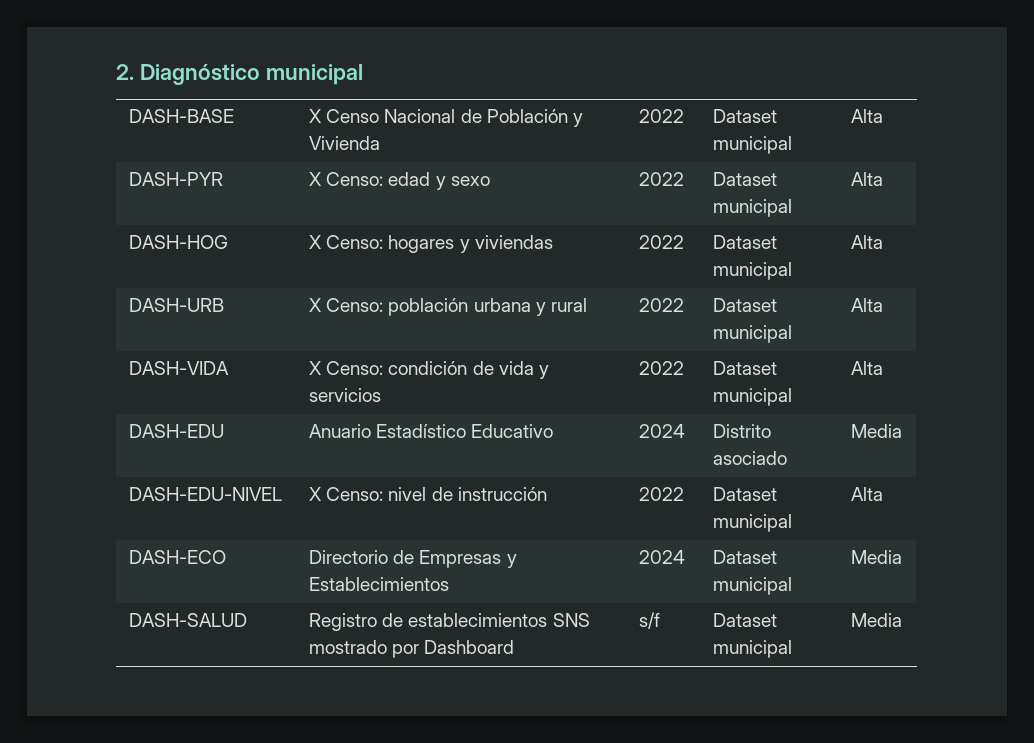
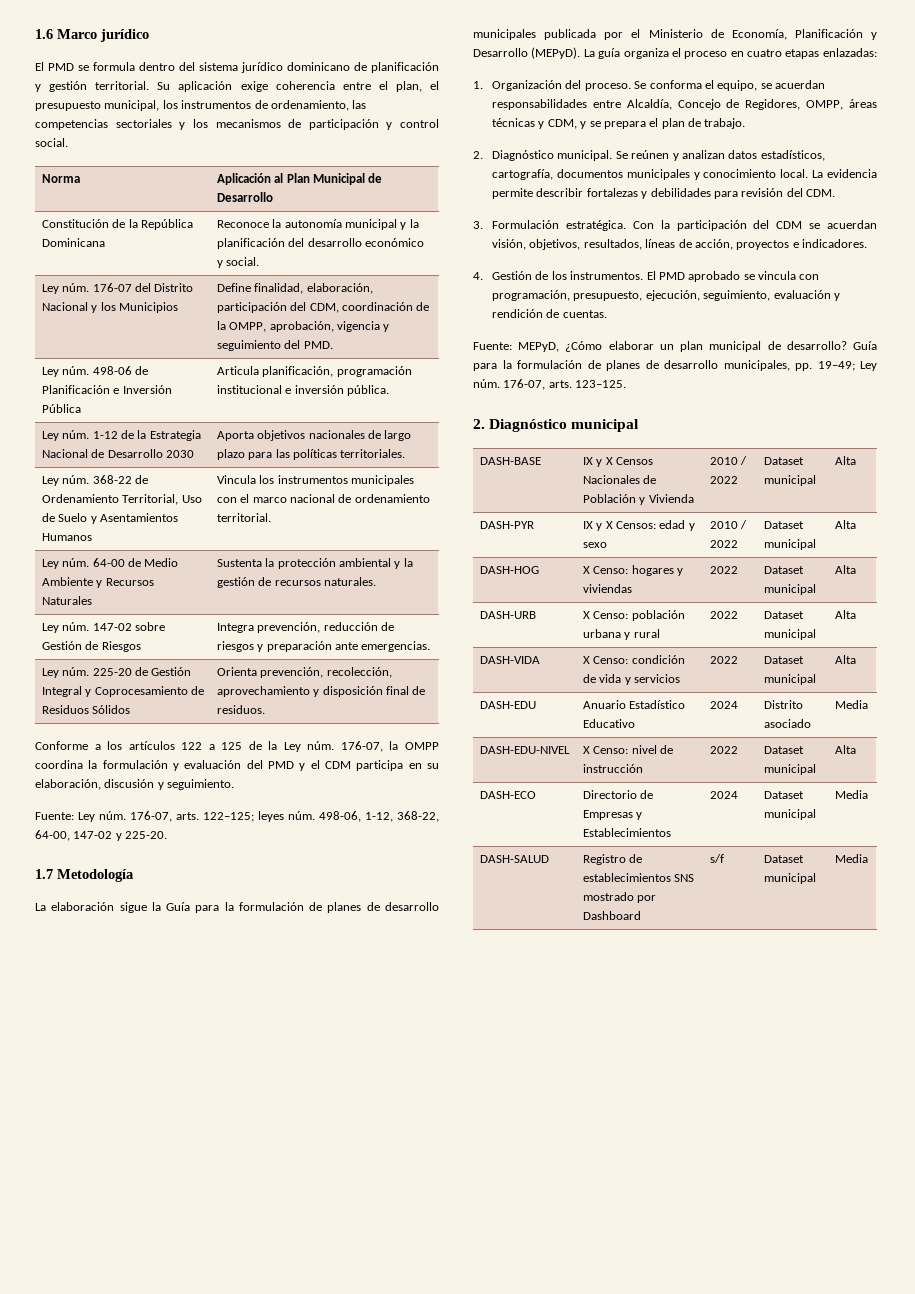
(116, 72) none -> [35,29,149,42] [35,62,439,73] [35,81,440,92] [35,100,367,111] [35,119,439,130] [35,138,68,147] [41,174,80,183] [216,173,383,185] [216,192,273,202] [41,219,193,230] [41,238,105,247] [216,219,419,230] [216,238,424,249] [216,257,260,268] [41,283,194,294] [41,302,178,313] [216,283,373,294] [216,302,430,313] [216,321,390,332] [216,340,333,351] [41,366,148,377] [41,385,172,394] [41,404,81,413] [216,366,412,377] [216,385,389,396] [41,430,201,441] [41,449,194,458] [216,430,412,441] [216,449,406,460] [41,475,148,486] [41,494,202,505] [41,513,178,524] [41,533,92,541] [216,475,414,486] [216,494,430,503] [216,513,271,522] [41,558,179,569] [41,577,154,588] [41,596,92,605] [216,558,413,569] [216,577,376,588] [41,622,165,633] [41,641,141,652] [216,622,394,633] [216,641,431,652] [41,667,192,678] [41,686,204,697] [41,705,131,714] [216,667,392,678] [216,686,426,697] [216,705,265,714] [35,741,440,752] [35,760,439,771] [35,779,235,790] [35,811,439,822] [35,830,168,841] [35,869,134,882] [35,902,439,913] [473,29,877,40] [473,47,877,59] [473,80,826,91] [492,99,877,110] [492,118,746,129] [473,150,825,161] [492,169,877,180] [492,188,836,199] [473,220,877,231] [492,239,868,250] [473,271,820,282] [492,290,840,301] [492,309,607,318] [473,341,877,352] [473,360,877,371] [473,379,627,390] 1.6 Marco jurídico // El PMD se formula dentro del sistema jurídico dominicano de planificación y gestión territorial. Su aplicación exige coherencia entre el plan, el presupuesto municipal, los instrumentos de ordenamiento, las competencias sectoriales y los mecanismos de participación y control social. // Norma | Aplicación al Plan Municipal de Desarrollo // Constitución de la República Dominicana | Reconoce la autonomía municipal y la planificación del desarrollo económico y social. // Ley núm. 176-07 del Distrito Nacional y los Municipios | Define finalidad, elaboración, participación del CDM, coordinación de la OMPP, aprobación, vigencia y seguimiento del PMD. // Ley núm. 498-06 de Planificación e Inversión Pública | Articula planificación, programación institucional e inversión pública. // Ley núm. 1-12 de la Estrategia Nacional de Desarrollo 2030 | Aporta objetivos nacionales de largo plazo para las políticas territoriales. // Ley núm. 368-22 de Ordenamiento Territorial, Uso de Suelo y Asentamientos Humanos | Vincula los instrumentos municipales con el marco nacional de ordenamiento territorial. // Ley núm. 64-00 de Medio Ambiente y Recursos Naturales | Sustenta la protección ambiental y la gestión de recursos naturales. // Ley núm. 147-02 sobre Gestión de Riesgos | Integra prevención, reducción de riesgos y preparación ante emergencias. // Ley núm. 225-20 de Gestión Integral y Coprocesamiento de Residuos Sólidos | Orienta prevención, recolección, aprovechamiento y disposición final de residuos. // Conforme a los artículos 122 a 125 de la Ley núm. 176-07, la OMPP coordina la formulación y evaluación del PMD y el CDM participa en su elaboración, discusión y seguimiento. // Fuente: Ley núm. 176-07, arts. 122–125; leyes núm. 498-06, 1-12, 368-22, 64-00, 147-02 y 225-20. // 1.7 Metodología // La elaboración sigue la Guía para la formulación de planes de desarrollo municipales publicada por el Ministerio de Economía, Planificación y Desarrollo (MEPyD). La guía organiza el proceso en cuatro etapas enlazadas: // 1. Organización del proceso. Se conforma el equipo, se acuerdan responsabilidades entre Alcaldía, Concejo de Regidores, OMPP, áreas técnicas y CDM, y se prepara el plan de trabajo. // 2. Diagnóstico municipal. Se reúnen y analizan datos estadísticos, cartografía, documentos municipales y conocimiento local. La evidencia permite describir fortalezas y debilidades para revisión del CDM. // 3. Formulación estratégica. Con la participación del CDM se acuerdan visión, objetivos, resultados, líneas de acción, proyectos e indicadores. // 4. Gestión de los instrumentos. El PMD aprobado se vincula con programación, presupuesto, ejecución, seguimiento, evaluación y rendición de cuentas. // Fuente: MEPyD, ¿Cómo elaborar un plan municipal de desarrollo? Guía para la formulación de planes de desarrollo municipales, pp. 19–49; Ley núm. 176-07, arts. 123–125. //
[309,109,456,123] X Censo Nacional -> [582,457,653,467] [582,475,640,484] IX y X Censos Nacionales
(381, 143) none -> [709,456,748,465] 2010 /
[309,172,384,186] X Censo: -> [582,521,656,531] IX y X Censos:
(490, 181) none -> [709,520,748,529] 2010 /

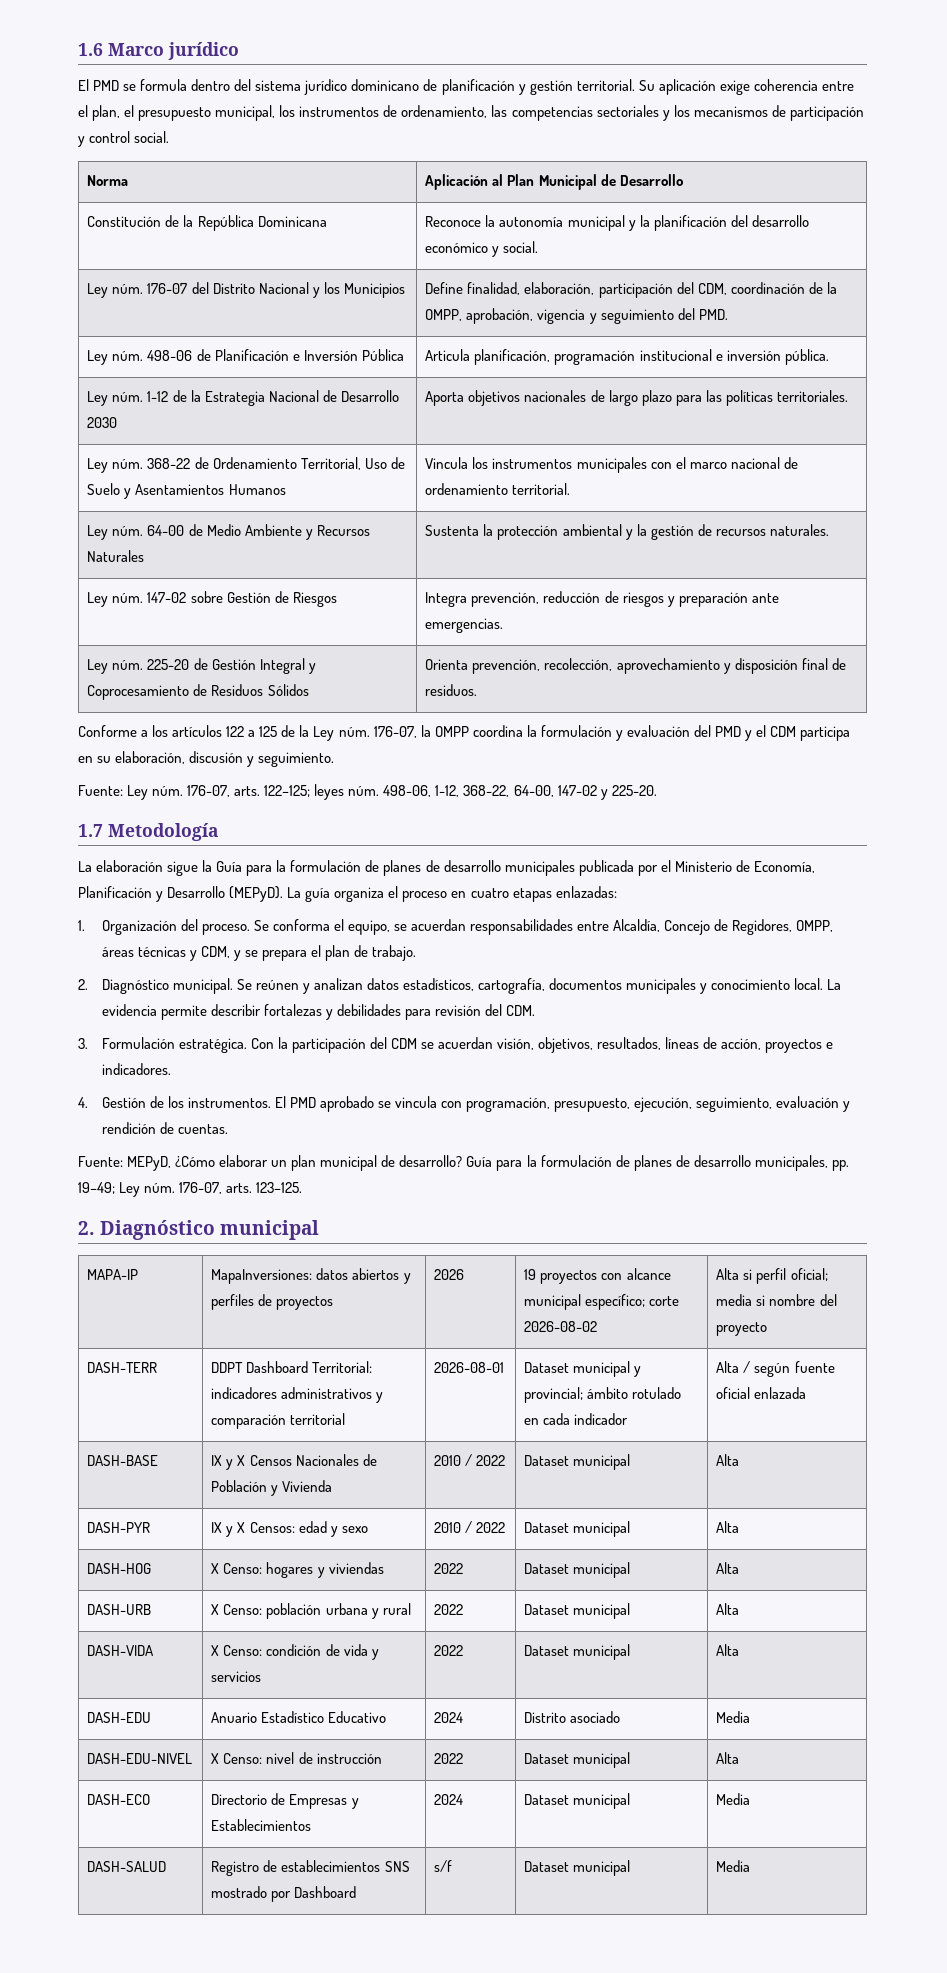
(640, 425) none -> [87,1269,139,1280] [211,1268,411,1284] [211,1294,334,1310] [434,1269,465,1280] [524,1268,671,1284] [524,1294,680,1310] [524,1321,598,1332] [716,1268,828,1284] [716,1294,837,1306] [716,1322,768,1336] [87,1362,158,1373] [211,1361,373,1373] [211,1387,384,1403] [211,1413,346,1429] [434,1362,505,1373] [524,1361,642,1377] [524,1387,682,1403] [524,1413,629,1425] [716,1361,835,1377] [716,1387,807,1399] // MAPA-IP | MapaInversiones: datos abiertos y perfiles de proyectos | 2026 | 19 proyectos con alcance municipal específico; corte 2026-08-02 | Alta si perfil oficial; media si nombre del proyecto // DASH-TERR | DDPT Dashboard Territorial: indicadores administrativos y comparación territorial | 2026-08-01 | Dataset municipal y provincial; ámbito rotulado en cada indicador | Alta / según fuente oficial enlazada

